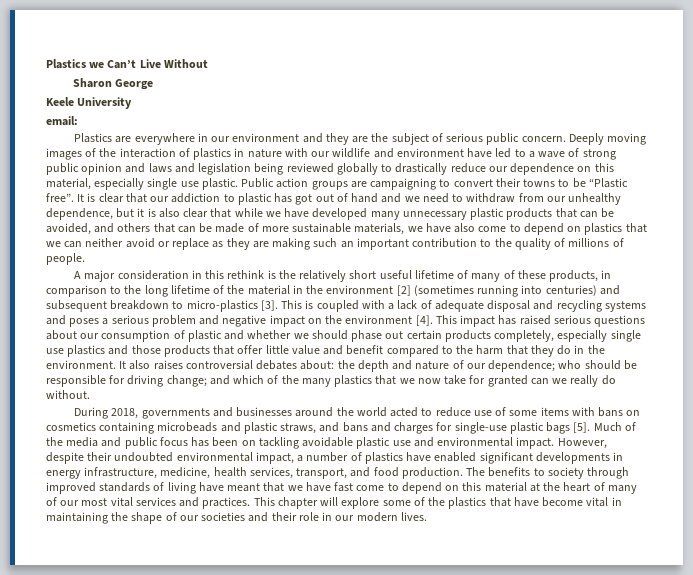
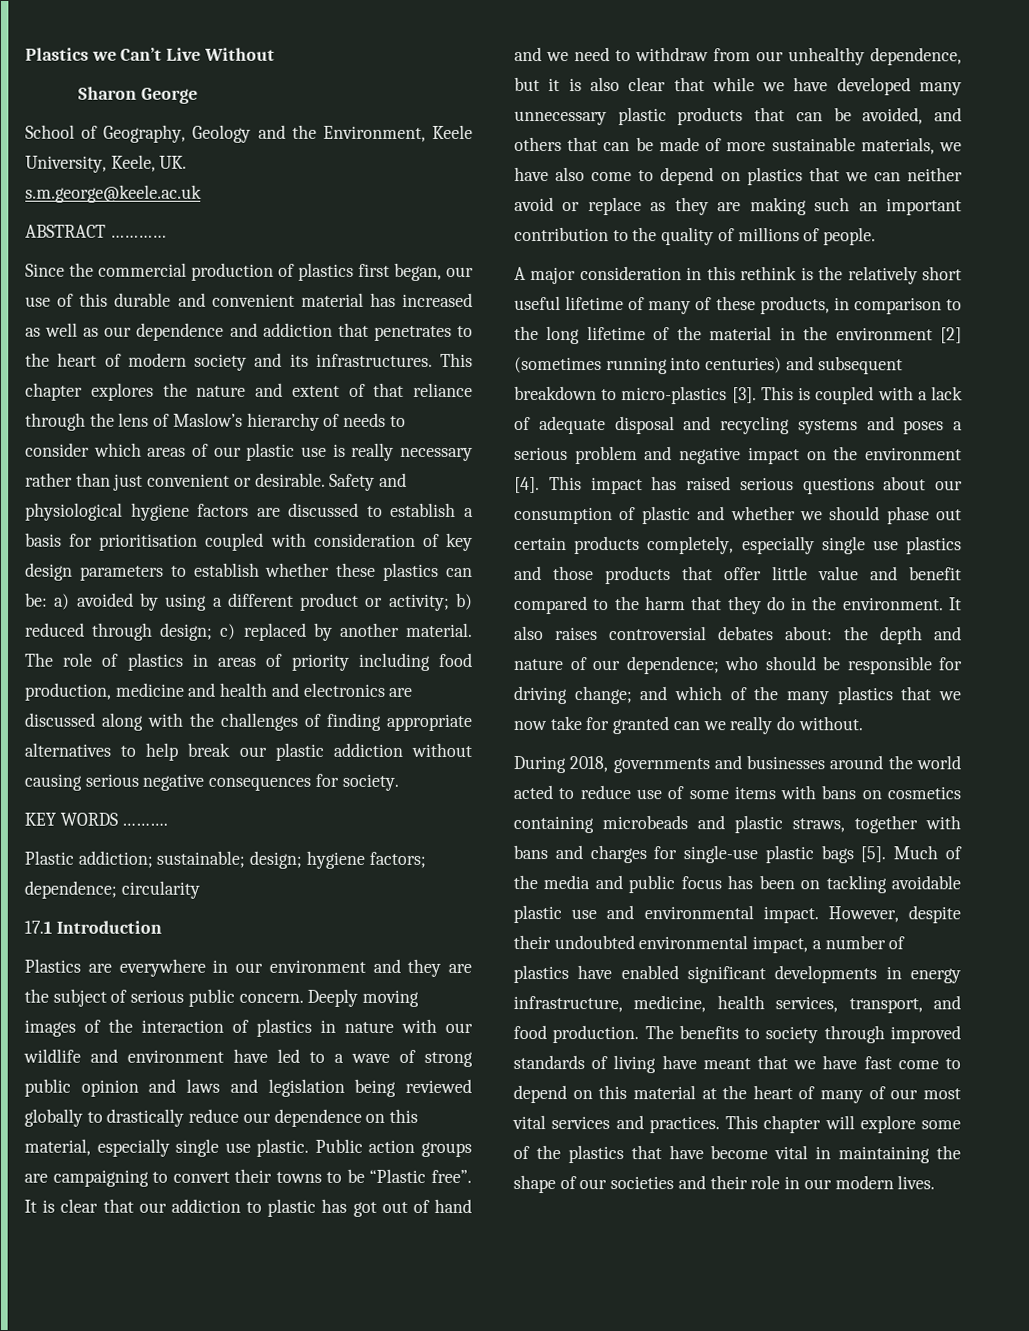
[46,97,133,109] [46,116,78,126] Keele University // email: -> [25,124,474,143] [25,154,188,173] [25,184,202,203] [25,224,167,238] [25,262,474,281] [25,292,473,307] [25,322,473,341] [25,352,473,371] [25,382,473,401] [25,412,406,431] [25,442,474,461] [25,472,408,491] [25,502,474,521] [25,532,474,551] [25,562,473,581] [25,592,474,611] [25,622,474,641] [24,652,474,671] [24,682,413,701] [24,712,472,731] [24,742,472,761] [24,773,399,791] [24,812,169,826] [24,850,426,869] [24,880,200,899] [24,920,162,934] School of Geography, Geology and the Environment, Keele University, Keele, UK. // s.m.george@keele.ac.uk // ABSTRACT ………… // Since the commercial production of plastics first began, our use of this durable and convenient material has increased as well as our dependence and addiction that penetrates to the heart of modern society and its infrastructures. This chapter explores the nature and extent of that reliance through the lens of Maslow’s hierarchy of needs to consider which areas of our plastic use is really necessary rather than just convenient or desirable. Safety and physiological hygiene factors are discussed to establish a basis for prioritisation coupled with consideration of key design parameters to establish whether these plastics can be: a) avoided by using a different product or activity; b) reduced through design; c) replaced by another material. The role of plastics in areas of priority including food production, medicine and health and electronics are discussed along with the challenges of finding appropriate alternatives to help break our plastic addiction without causing serious negative consequences for society. // KEY WORDS ………. // Plastic addiction; sustainable; design; hygiene factors; dependence; circularity // 17.1 Introduction
[319,422,340,432] and -> [854,815,961,834] together with

